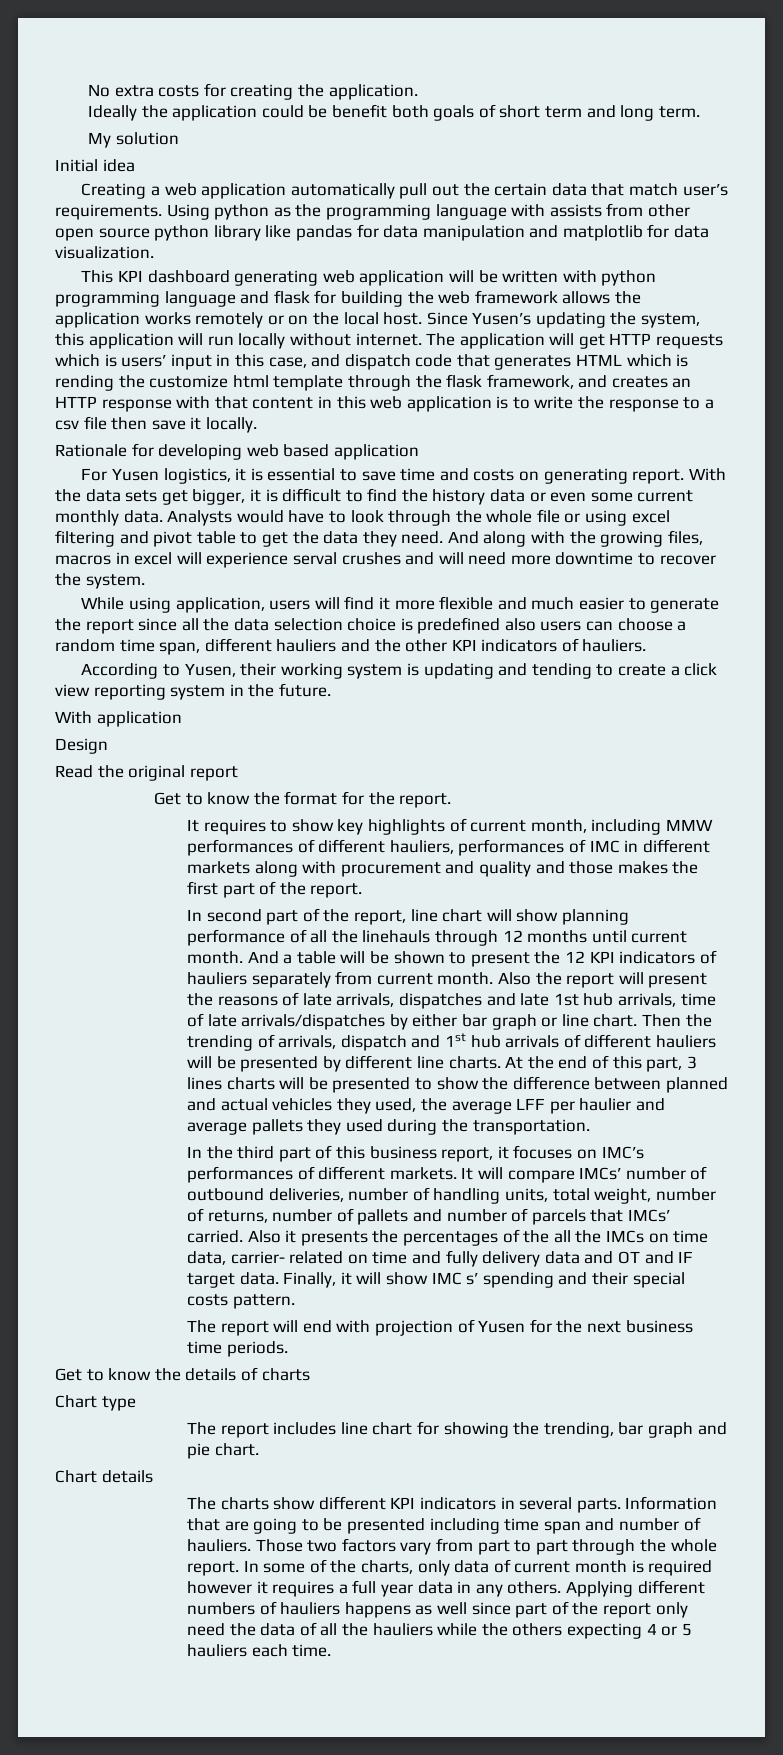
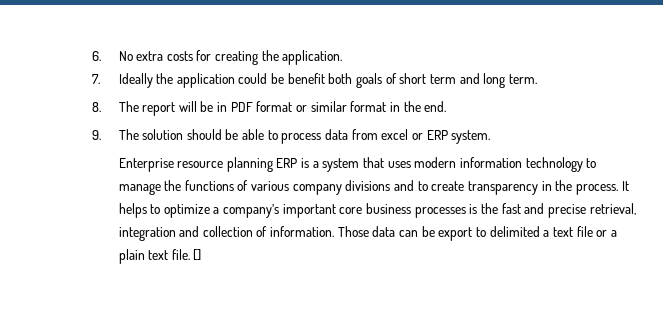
(88, 90) none -> [92,51,102,61] 6.
(418, 92) none -> [92,74,101,84] 7.
[88,132,179,148] [55,159,135,172] [81,183,728,199] [55,203,690,220] [55,224,710,241] [55,246,154,259] [81,270,657,286] [55,290,641,307] [55,312,701,328] [55,333,724,349] [55,354,689,370] [55,374,692,391] [55,396,714,412] [55,416,257,433] [55,443,419,460] [81,468,726,484] [55,488,694,505] [55,509,670,526] [55,530,703,547] [55,552,716,568] [55,573,145,589] [81,596,720,613] [55,617,687,634] [55,638,647,655] [81,663,718,679] [55,683,331,700] [55,711,182,727] [55,738,108,754] [55,765,238,781] [154,791,452,808] [187,818,713,835] [187,839,710,856] [187,861,699,877] [187,881,363,898] [187,908,629,925] [187,929,688,946] [187,950,717,967] [187,971,708,988] [187,992,716,1009] [187,1013,712,1030] [187,1033,716,1051] [187,1055,697,1072] [187,1076,728,1093] [187,1098,665,1114] [187,1119,590,1135] [187,1145,644,1162] [187,1166,708,1183] [187,1187,716,1204] [187,1208,670,1225] [187,1229,709,1246] [187,1250,694,1267] [187,1272,685,1288] [187,1294,295,1309] [187,1319,693,1336] [187,1341,288,1357] [55,1367,310,1381] [55,1395,136,1411] [187,1421,727,1438] [187,1443,259,1459] [55,1470,153,1483] [187,1496,718,1513] [187,1517,701,1534] [187,1538,717,1555] [187,1559,713,1576] [187,1580,705,1597] [187,1601,688,1618] [187,1622,692,1639] [187,1644,332,1657] My solution // Initial idea // Creating a web application automatically pull out the certain data that match user’s requirements. Using python as the programming language with assists from other open source python library like pandas for data manipulation and matplotlib for data visualization. // This KPI dashboard generating web application will be written with python programming language and flask for building the web framework allows the application works remotely or on the local host. Since Yusen’s updating the system, this application will run locally without internet. The application will get HTTP requests which is users’ input in this case, and dispatch code that generates HTML which is rending the customize html template through the flask framework, and creates an HTTP response with that content in this web application is to write the response to a csv file then save it locally. // Rationale for developing web based application // For Yusen logistics, it is essential to save time and costs on generating report. With the data sets get bigger, it is difficult to find the history data or even some current monthly data. Analysts would have to look through the whole file or using excel filtering and pivot table to get the data they need. And along with the growing files, macros in excel will experience serval crushes and will need more downtime to recover the system. // While using application, users will find it more flexible and much easier to generate the report since all the data selection choice is predefined also users can choose a random time span, different hauliers and the other KPI indicators of hauliers. // According to Yusen, their working system is updating and tending to create a click view reporting system in the future. // With application // Design // Read the original report // Get to know the format for the report. // It requires to show key highlights of current month, including MMW performances of different hauliers, performances of IMC in different markets along with procurement and quality and those makes the first part of the report. // In second part of the report, line chart will show planning performance of all the linehauls through 12 months until current month. And a table will be shown to present the 12 KPI indicators of hauliers separately from current month. Also the report will present the reasons of late arrivals, dispatches and late 1st hub arrivals, time of late arrivals/dispatches by either bar graph or line chart. Then the trending of arrivals, dispatch and 1st hub arrivals of different hauliers will be presented by different line charts. At the end of this part, 3 lines charts will be presented to show the difference between planned and actual vehicles they used, the average LFF per haulier and average pallets they used during the transportation. // In the third part of this business report, it focuses on IMC’s performances of different markets. It will compare IMCs’ number of outbound deliveries, number of handling units, total weight, number of returns, number of pallets and number of parcels that IMCs’ carried. Also it presents the percentages of the all the IMCs on time data, carrier- related on time and fully delivery data and OT and IF target data. Finally, it will show IMC s’ spending and their special costs pattern. // The report will end with projection of Yusen for the next business time periods. // Get to know the details of charts // Chart type // The report includes line chart for showing the trending, bar graph and pie chart. // Chart details // The charts show different KPI indicators in several parts. Information that are going to be presented including time span and number of hauliers. Those two factors vary from part to part through the whole report. In some of the charts, only data of current month is required however it requires a full year data in any others. Applying different numbers of hauliers happens as well since part of the report only need the data of all the hauliers while the others expecting 4 or 5 hauliers each time. -> [92,101,447,116] [92,129,491,144] [118,157,597,172] [118,180,629,195] [118,203,636,218] [118,226,617,241] [118,249,202,264] 8. The report will be in PDF format or similar format in the end. // 9. The solution should be able to process data from excel or ERP system. // Enterprise resource planning ERP is a system that uses modern information technology to manage the functions of various company divisions and to create transparency in the process. It helps to optimize a company’s important core business processes is the fast and precise retrieval, integration and collection of information. Those data can be export to delimited a text file or a plain text file. []

